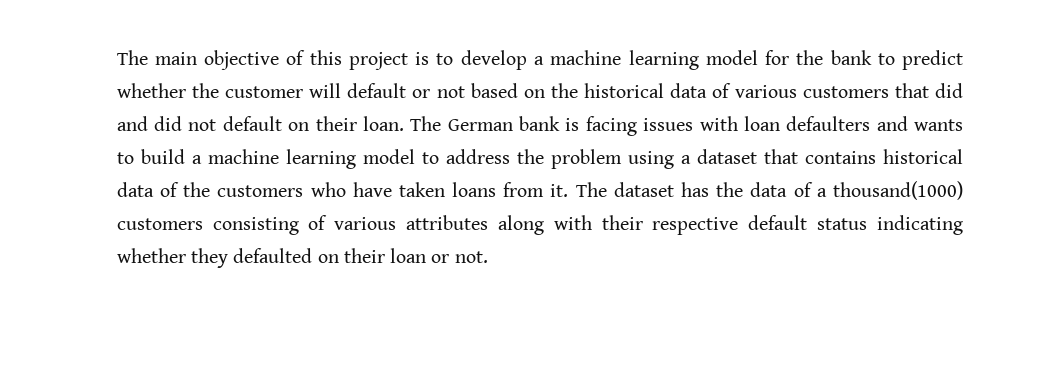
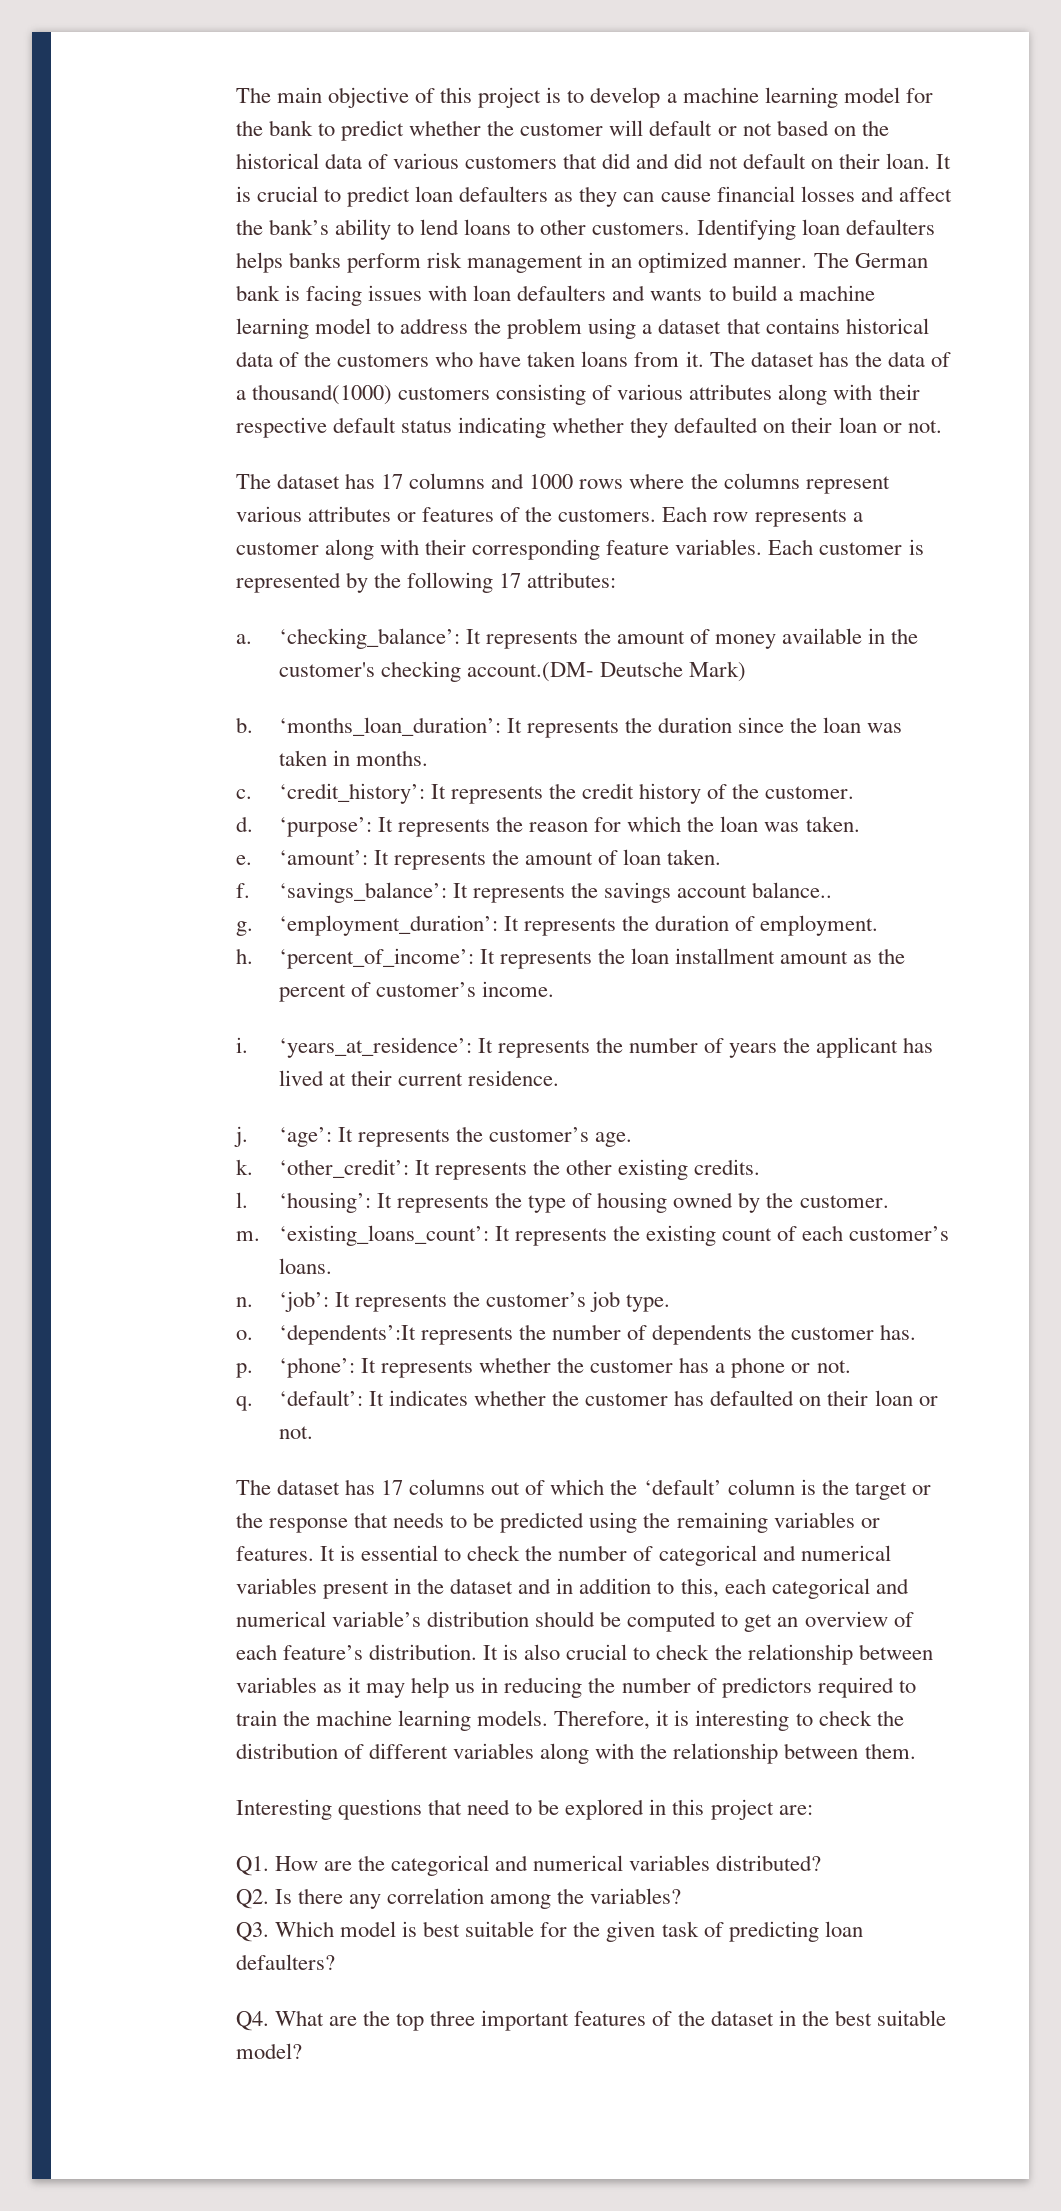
(404, 123) none -> [935,154,951,169] [235,186,952,207] [235,219,935,240] [235,252,808,273] It is crucial to predict loan defaulters as they can cause financial losses and affect the bank’s ability to lend loans to other customers. Identifying loan defaulters helps banks perform risk management in an optimized manner.
(488, 257) none -> [235,473,890,494] [235,506,863,527] [235,539,924,560] [235,572,617,593] [235,628,919,649] [278,661,747,682] [235,717,903,738] [278,750,428,766] [235,783,855,804] [235,816,860,837] [235,849,722,870] [235,882,833,903] [235,915,879,936] [235,948,906,969] [278,981,554,1002] [235,1037,934,1058] [278,1070,560,1086] [233,1126,633,1147] [235,1159,761,1180] [235,1192,889,1213] [235,1225,950,1246] [278,1258,332,1274] [235,1291,671,1312] [235,1324,917,1345] [235,1357,851,1378] [235,1390,938,1411] [278,1426,313,1439] [235,1479,931,1500] [235,1512,880,1533] [235,1545,891,1566] [235,1578,909,1599] [235,1611,914,1632] [235,1644,933,1665] [235,1677,916,1698] [235,1710,904,1731] [235,1743,916,1764] [235,1799,813,1820] [235,1855,822,1876] [235,1888,682,1909] [235,1921,863,1942] [235,1954,335,1970] [235,2010,946,2031] [235,2043,302,2059] // The dataset has 17 columns and 1000 rows where the columns represent various attributes or features of the customers. Each row represents a customer along with their corresponding feature variables. Each customer is represented by the following 17 attributes: // a. ‘checking_balance’: It represents the amount of money available in the customer's checking account.(DM- Deutsche Mark) // b. ‘months_loan_duration’: It represents the duration since the loan was taken in months. // c. ‘credit_history’: It represents the credit history of the customer. // d. ‘purpose’: It represents the reason for which the loan was taken. // e. ‘amount’: It represents the amount of loan taken. // f. ‘savings_balance’: It represents the savings account balance.. // g. ‘employment_duration’: It represents the duration of employment. // h. ‘percent_of_income’: It represents the loan installment amount as the percent of customer’s income. // i. ‘years_at_residence’: It represents the number of years the applicant has lived at their current residence. // j. ‘age’: It represents the customer’s age. // k. ‘other_credit’: It represents the other existing credits. // l. ‘housing’: It represents the type of housing owned by the customer. // m. ‘existing_loans_count’: It represents the existing count of each customer’s loans. // n. ‘job’: It represents the customer’s job type. // o. ‘dependents’:It represents the number of dependents the customer has. // p. ‘phone’: It represents whether the customer has a phone or not. // q. ‘default’: It indicates whether the customer has defaulted on their loan or not. // The dataset has 17 columns out of which the ‘default’ column is the target or the response that needs to be predicted using the remaining variables or features. It is essential to check the number of categorical and numerical variables present in the dataset and in addition to this, each categorical and numerical variable’s distribution should be computed to get an overview of each feature’s distribution. It is also crucial to check the relationship between variables as it may help us in reducing the number of predictors required to train the machine learning models. Therefore, it is interesting to check the distribution of different variables along with the relationship between them. // Interesting questions that need to be explored in this project are: // Q1. How are the categorical and numerical variables distributed? // Q2. Is there any correlation among the variables? // Q3. Which model is best suitable for the given task of predicting loan defaulters? // Q4. What are the top three important features of the dataset in the best suitable model?

